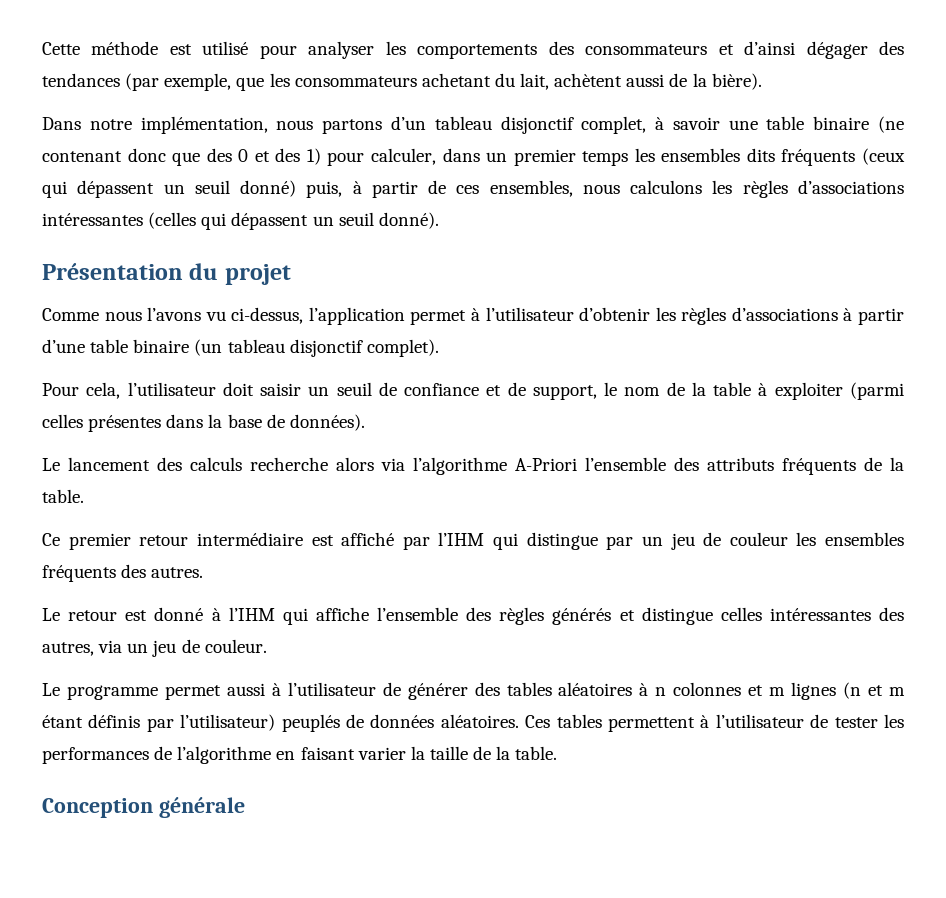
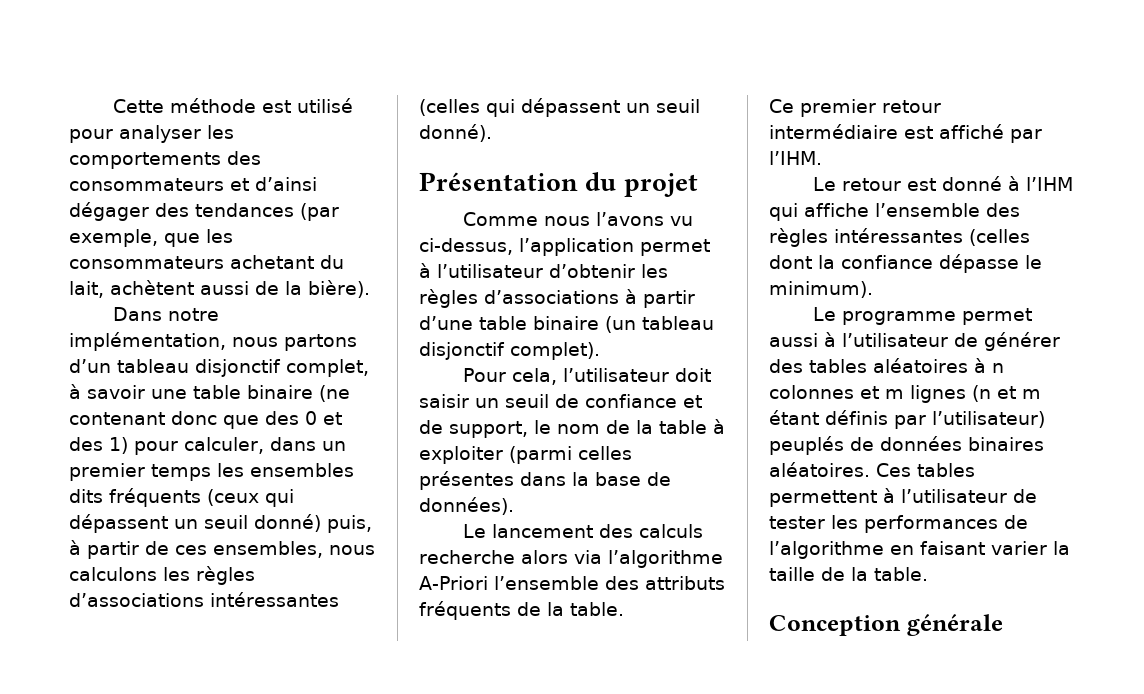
[438,532,904,550] [42,564,204,582] l’IHM qui distingue par un jeu de couleur les ensembles fréquents des autres. -> [769,151,822,165] l’IHM.
[552,607,904,625] [42,639,267,657] générés et distingue celles intéressantes des autres, via un jeu de couleur. -> [834,228,1030,246] [769,254,1042,273] [769,281,873,298] intéressantes (celles dont la confiance dépasse le minimum).
(435, 721) none -> [968,437,1044,451] binaires

